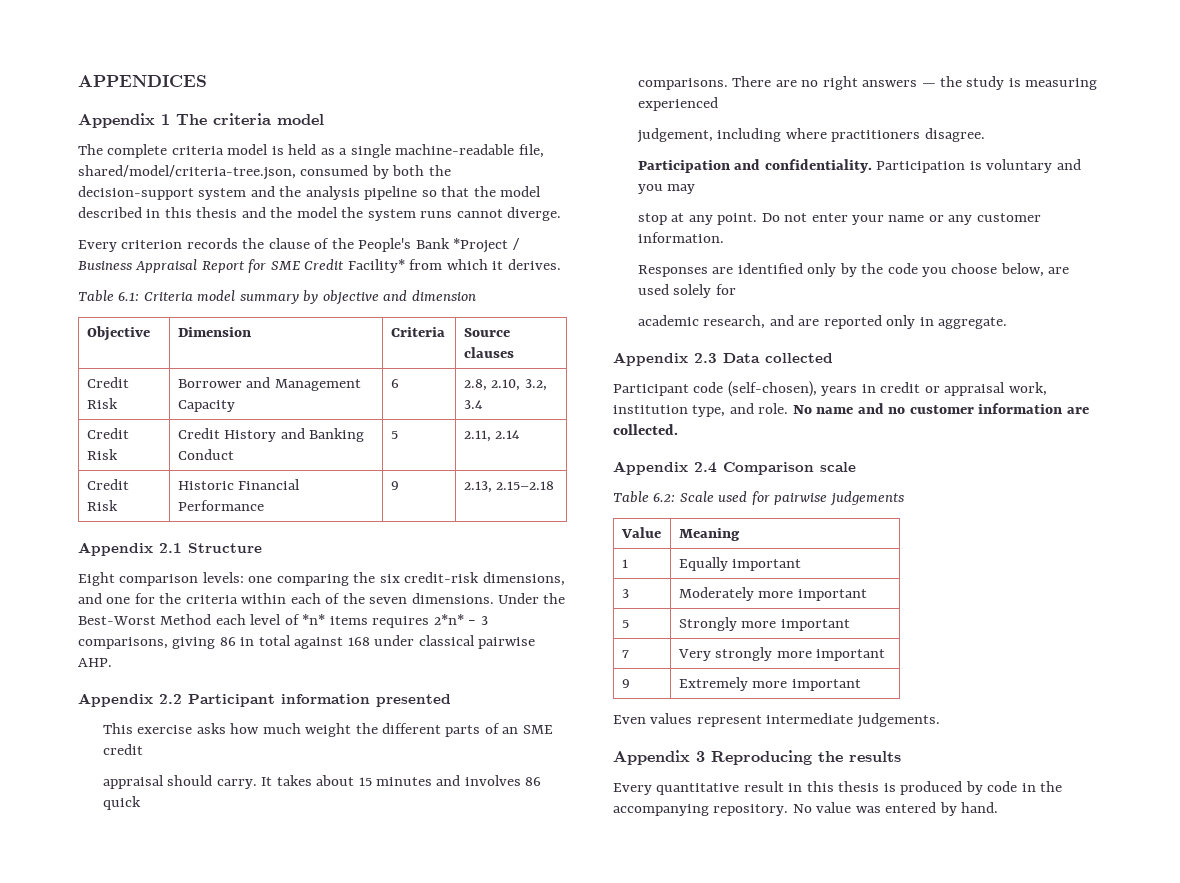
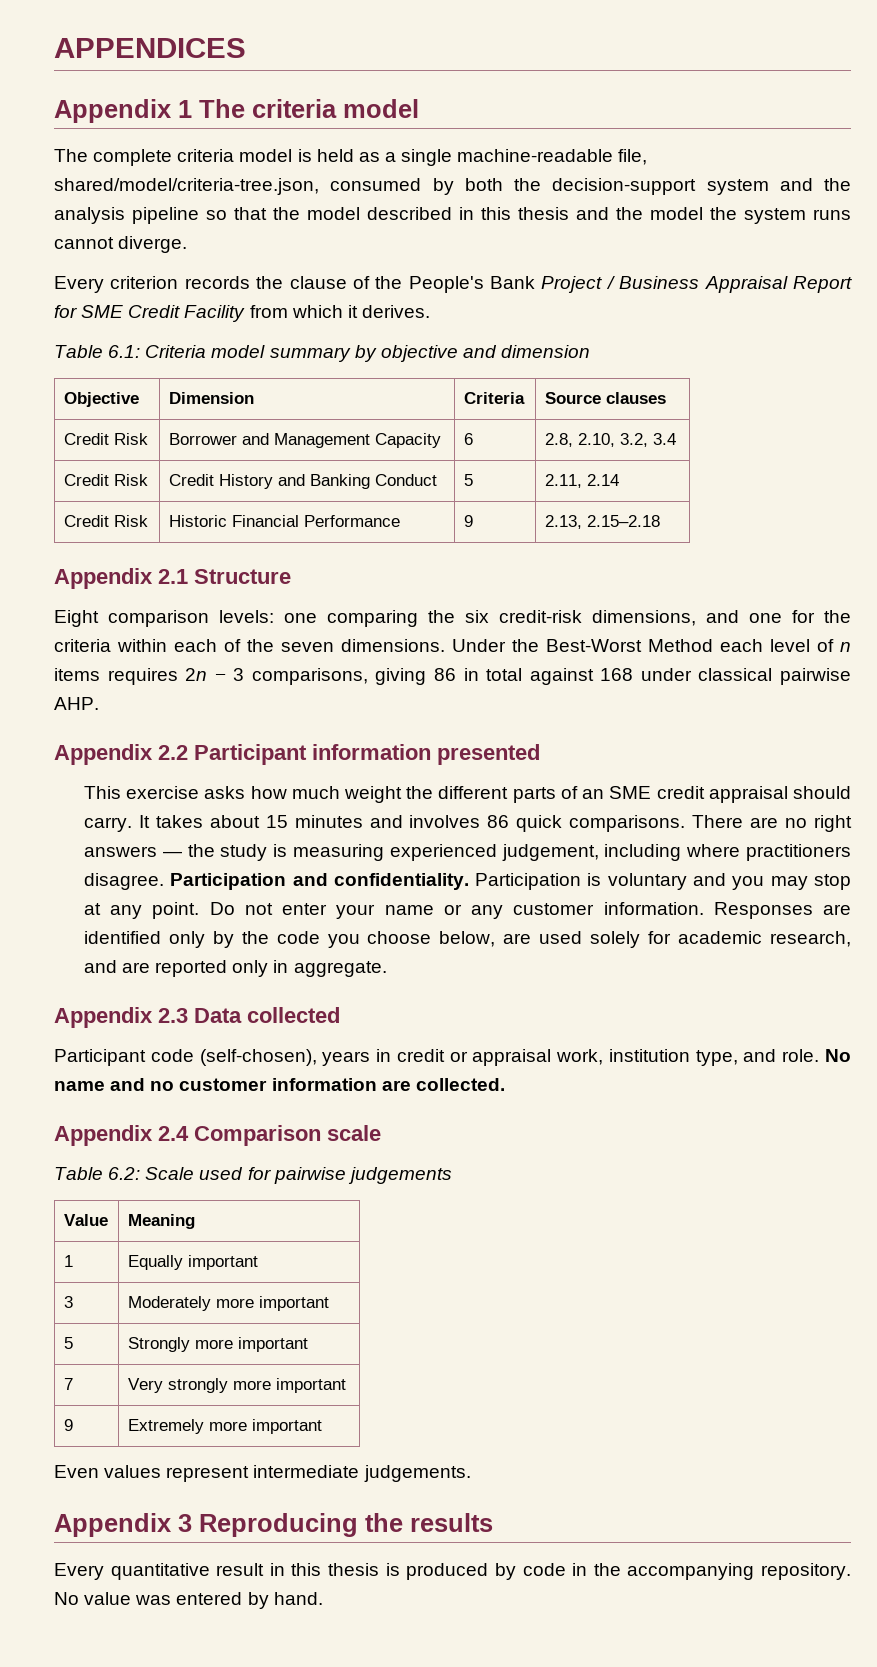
[453,238,509,253] *Project -> [541,276,603,293] Project
[347,259,405,273] Facility* -> [184,305,246,322] Facility
[302,614,326,625] *n* -> [840,642,851,652] n
[433,614,464,625] 2*n* -> [185,668,208,681] 2n
(143, 749) // -> (705, 792) none
(141, 803) // -> (563, 823) none
(718, 104) // -> (497, 852) none
(985, 135) // -> (164, 881) none
(696, 189) // -> (808, 883) none
(724, 237) // -> (704, 908) none
(736, 289) // -> (672, 937) none

